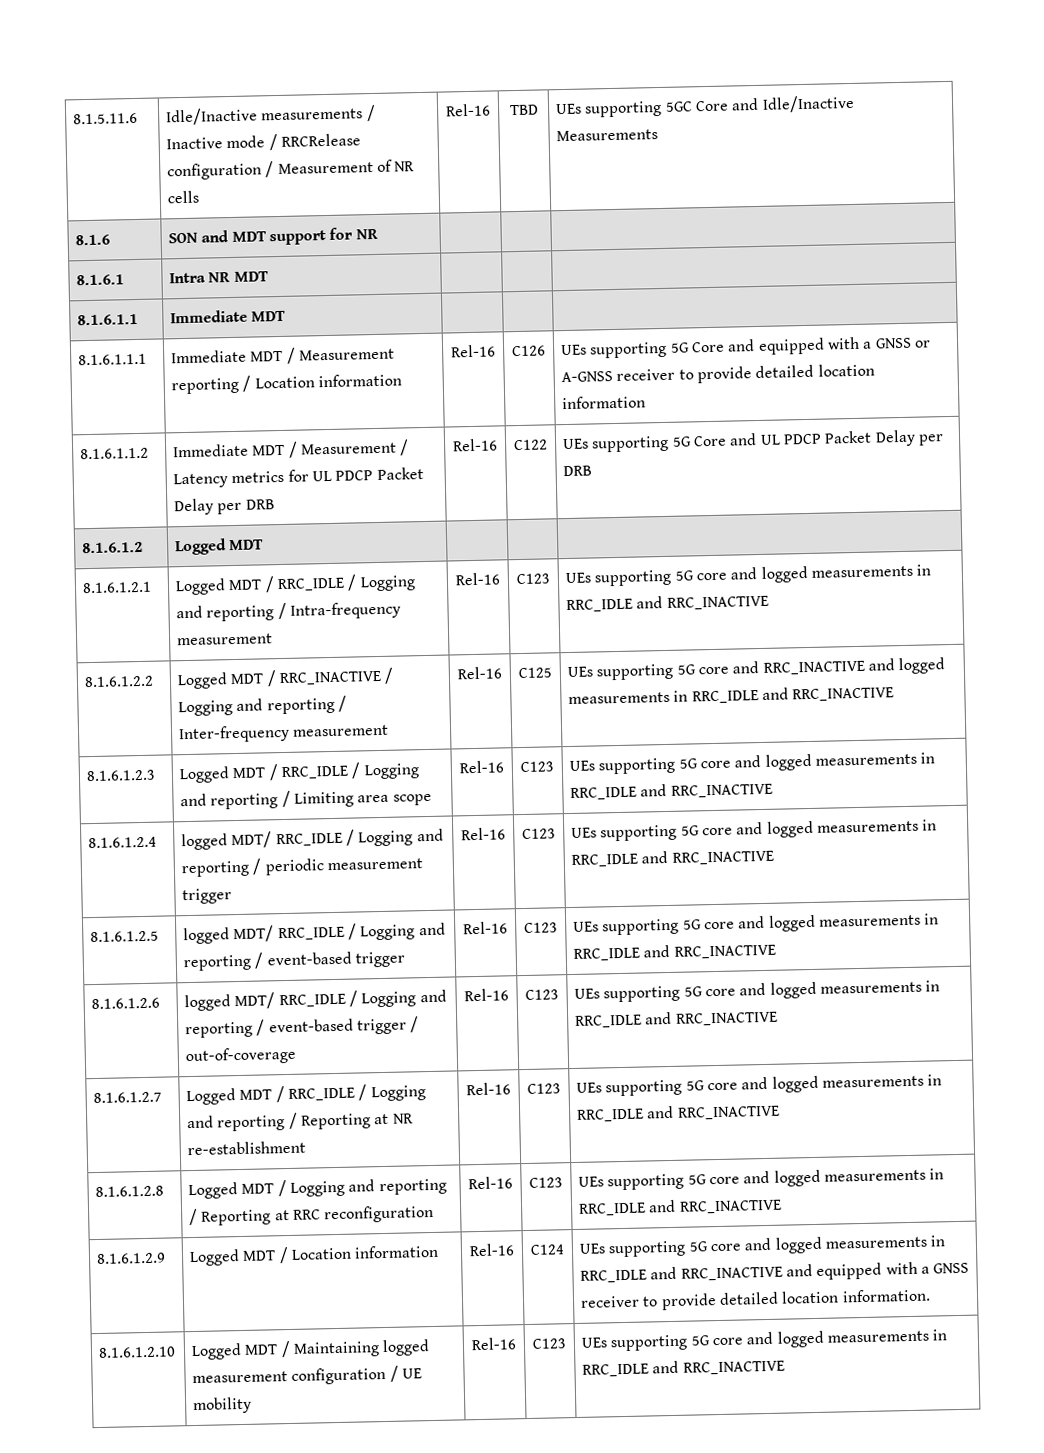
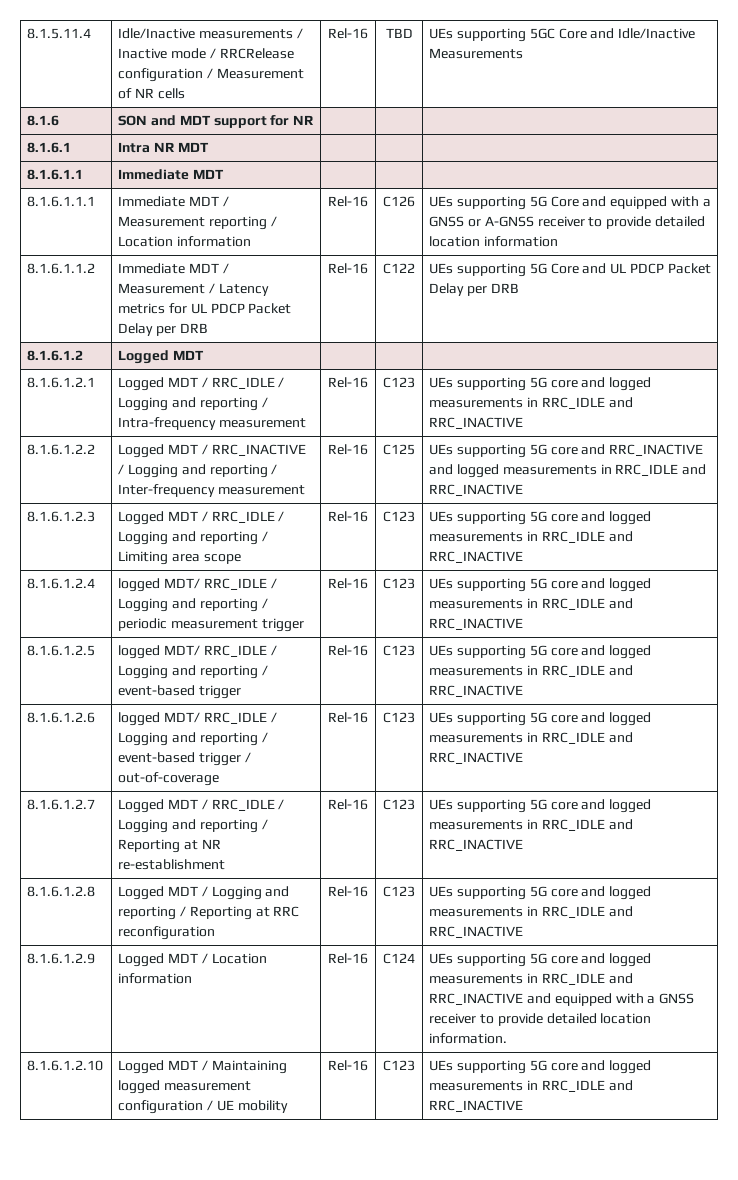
[73,112,139,125] 8.1.5.11.6 -> [27,28,92,39] 8.1.5.11.4

